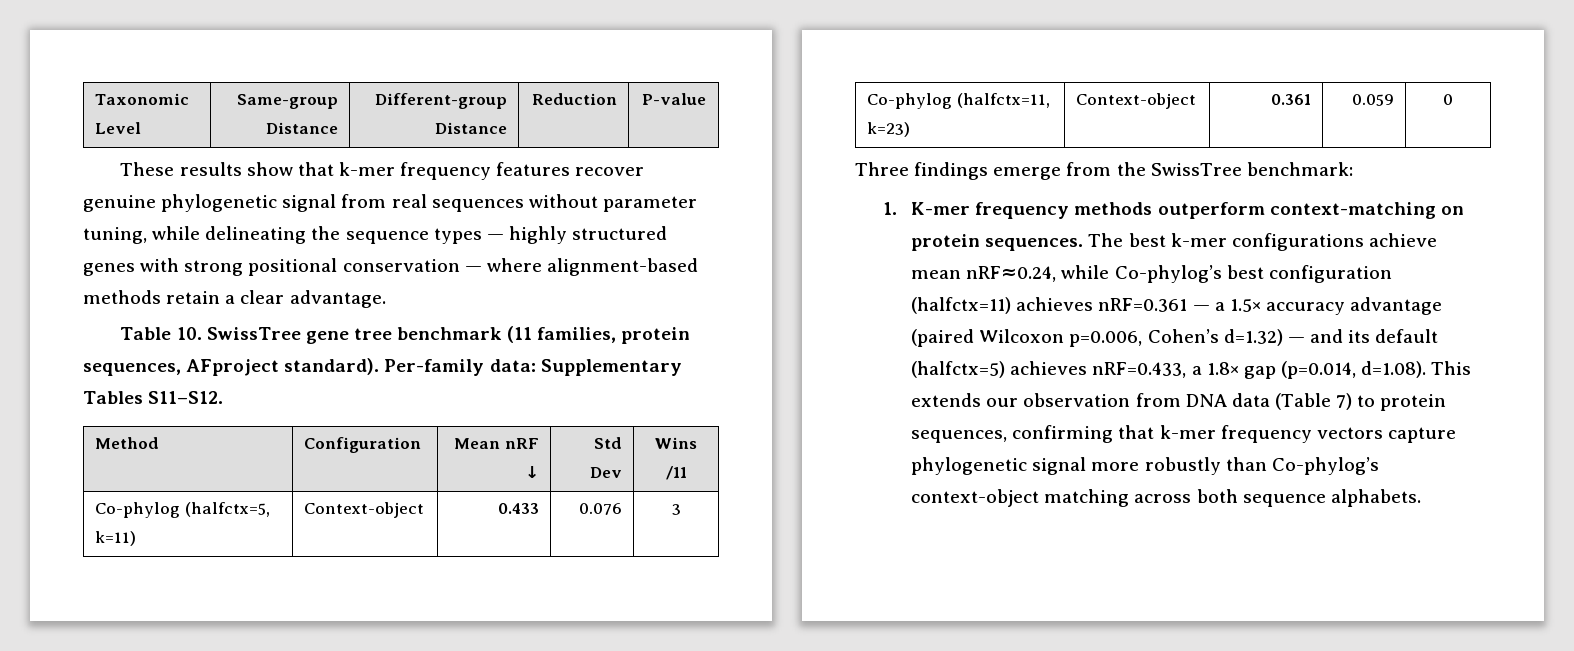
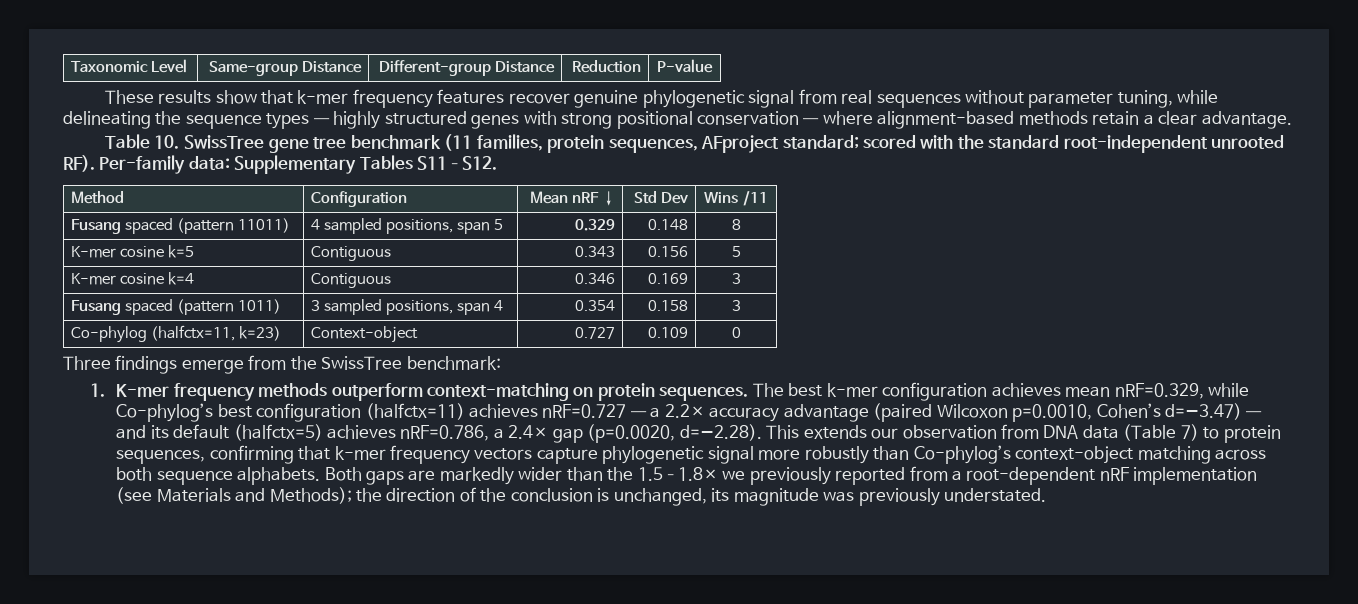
[284,358,380,375] standard). -> [782,135,1285,153] [63,155,95,172] standard; scored with the standard root-independent unrooted RF).
[95,502,270,518] [95,531,137,546] [304,502,425,518] [497,503,539,514] [578,503,622,515] Co-phylog (halfctx=5, k=11) | Context-object | 0.433 | 0.076 -> [71,218,291,234] [311,218,504,234] [574,219,615,231] [647,219,688,230] [731,219,741,230] [71,245,195,258] [311,246,392,261] [574,246,615,257] [647,246,688,257] [731,246,741,257] [71,272,195,285] [311,273,392,288] [574,273,615,284] [647,273,688,284] [731,273,741,284] [71,299,282,315] [311,299,504,315] [574,300,615,311] [647,300,688,311] Fusang spaced (pattern 11011) | 4 sampled positions, span 5 | 0.329 | 0.148 | 8 // K-mer cosine k=5 | Contiguous | 0.343 | 0.156 | 5 // K-mer cosine k=4 | Contiguous | 0.346 | 0.169 | 3 // Fusang spaced (pattern 1011) | 3 sampled positions, span 4 | 0.354 | 0.158
[1270,94,1311,105] [1351,94,1394,106] 0.361 | 0.059 -> [574,327,615,339] [647,327,688,338] 0.727 | 0.109
[1231,233,1437,251] [911,266,1057,282] configurations achieve mean nRF≈0.24, -> [882,382,1204,401] configuration achieves mean nRF=0.329,
[1098,298,1188,312] nRF=0.361 -> [542,404,627,418] nRF=0.727
[1229,299,1261,312] 1.5× -> [664,404,705,418] 2.2×
[1069,329,1283,347] p=0.006, Cohen’s d=1.32) -> [1012,403,1242,422] p=0.0010, Cohen’s d=−3.47)
[1092,361,1427,379] nRF=0.433, a 1.8× gap (p=0.014, d=1.08). -> [400,424,762,443] nRF=0.786, a 2.4× gap (p=0.0020, d=−2.28).
(1421, 498) none -> [324,466,1258,485] [116,487,1046,506] Both gaps are markedly wider than the 1.5–1.8× we previously reported from a root-dependent nRF implementation (see Materials and Methods); the direction of the conclusion is unchanged, its magnitude was previously understated.

